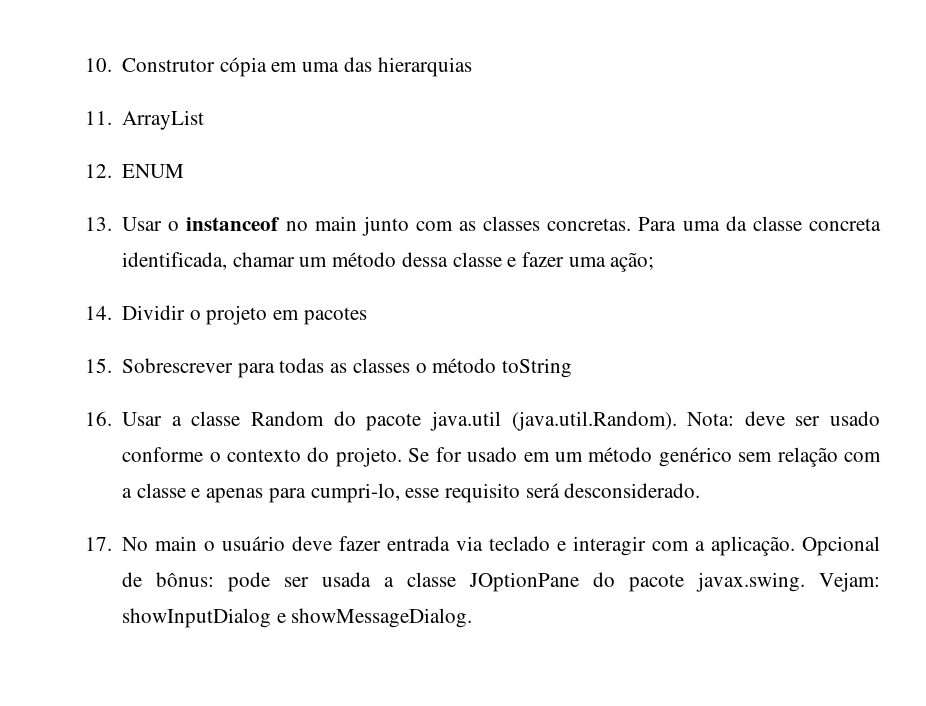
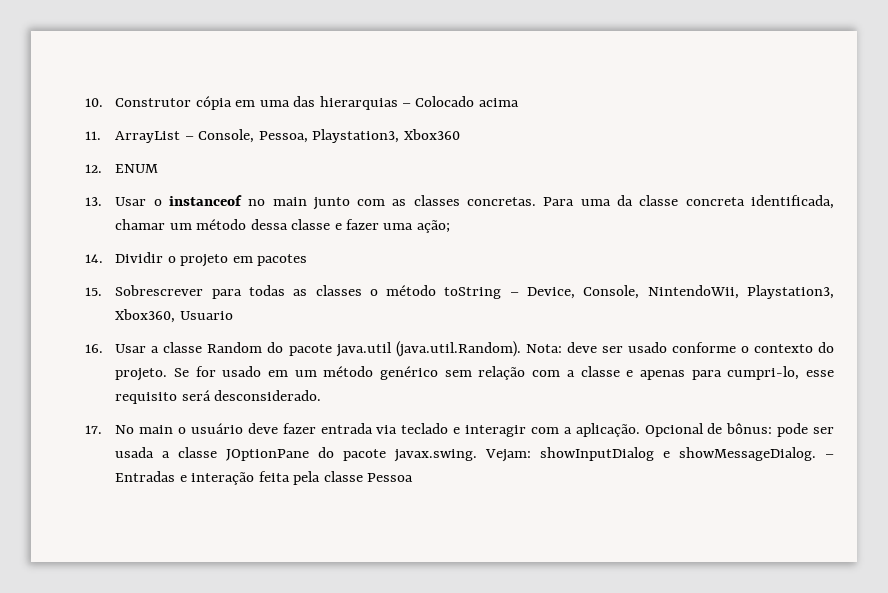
(472, 67) none -> [401,96,519,107] – Colocado acima
(205, 120) none -> [184,129,460,143] – Console, Pessoa, Playstation3, Xbox360
(572, 368) none -> [509,285,835,299] [115,309,233,323] – Device, Console, NintendoWii, Playstation3, Xbox360, Usuario
(473, 618) none -> [824,454,834,458] [115,471,413,485] – Entradas e interação feita pela classe Pessoa

